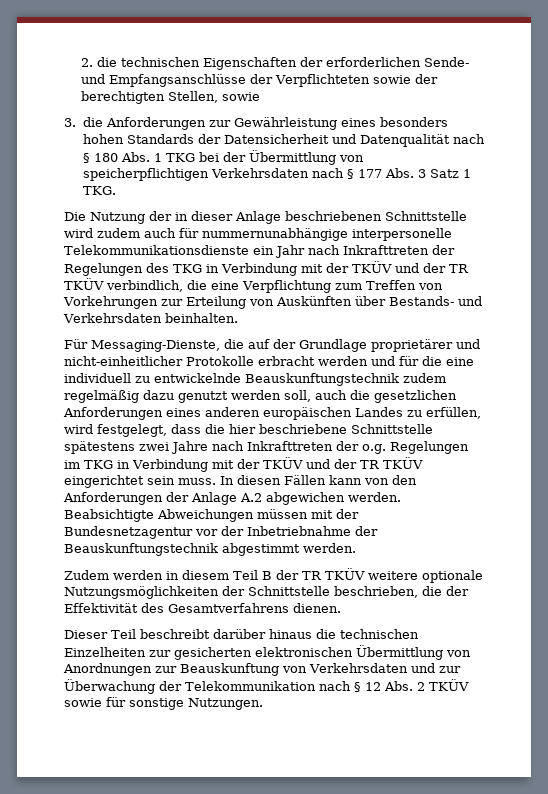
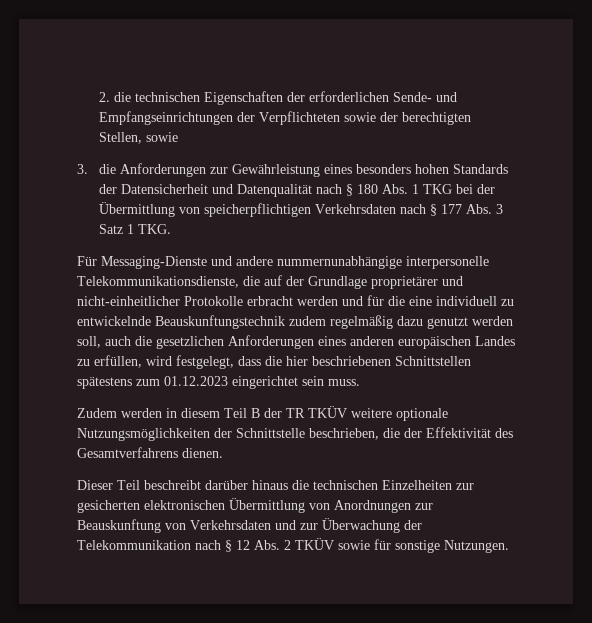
[108,74,246,87] Empfangsanschlüsse -> [98,111,233,125] Empfangseinrichtungen
[64,211,467,224] [64,228,452,241] [64,245,455,258] [64,261,469,276] [64,278,443,293] [63,296,482,309] [63,313,238,323] [64,339,220,352] Die Nutzung der in dieser Anlage beschriebenen Schnittstelle wird zudem auch für nummernunabhängige interpersonelle Telekommunikationsdienste ein Jahr nach Inkrafttreten der Regelungen des TKG in Verbindung mit der TKÜV und der TR TKÜV verbindlich, die eine Verpflichtung zum Treffen von Vorkehrungen zur Erteilung von Auskünften über Bestands- und Verkehrsdaten beinhalten. // Für Messaging-Dienste, -> [77,256,489,269] [77,276,239,288] Für Messaging-Dienste und andere nummernunabhängige interpersonelle Telekommunikationsdienste,
[259,424,433,434] [64,441,469,454] [64,457,423,472] [64,475,417,488] [63,492,401,505] [64,509,359,522] [64,526,378,539] [64,543,356,556] beschriebene Schnittstelle spätestens zwei Jahre nach Inkrafttreten der o.g. Regelungen im TKG in Verbindung mit der TKÜV und der TR TKÜV eingerichtet sein muss. In diesen Fällen kann von den Anforderungen der Anlage A.2 abgewichen werden. Beabsichtigte Abweichungen müssen mit der Bundesnetzagentur vor der Inbetriebnahme der Beauskunftungstechnik abgestimmt werden. -> [312,356,471,366] [77,376,360,389] beschriebenen Schnittstellen spätestens zum 01.12.2023 eingerichtet sein muss.

